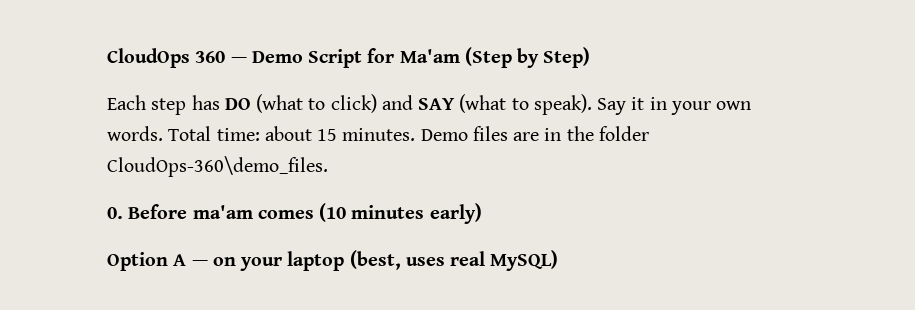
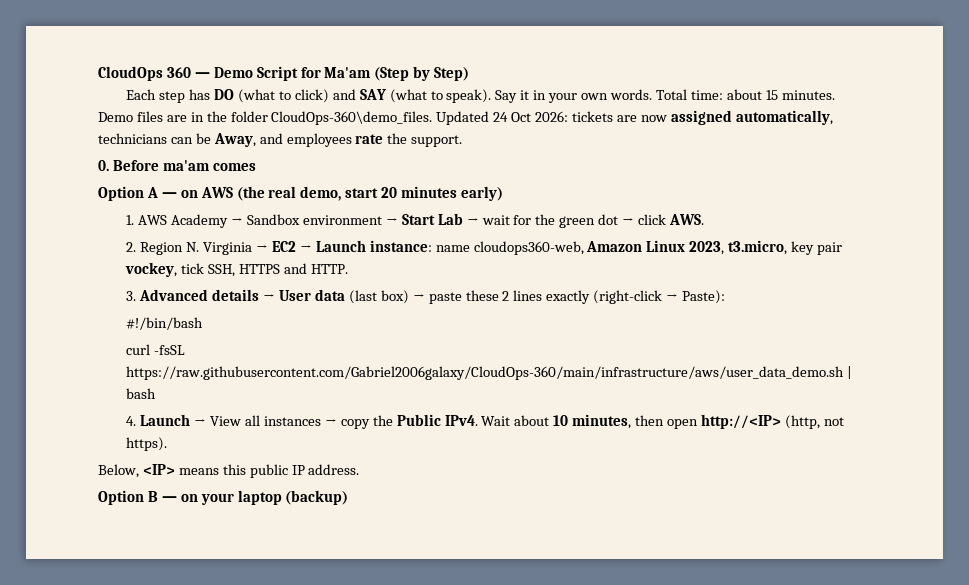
(328, 166) none -> [436,110,833,125] [98,133,463,147] Updated 24 Oct 2026: tickets are now assigned automatically, technicians can be Away, and employees rate the support.
[319,203,482,224] (10 minutes early) -> (256, 167) none
[240,250,559,271] your laptop (best, uses real MySQL) -> [200,186,504,201] [126,213,704,228] [126,240,843,255] [125,262,348,277] [126,289,726,304] [126,317,204,330] [126,344,186,355] [126,366,853,380] [126,388,157,399] [126,414,844,429] [126,437,168,451] [98,464,360,478] [98,490,349,505] AWS (the real demo, start 20 minutes early) // 1. AWS Academy → Sandbox environment → Start Lab → wait for the green dot → click AWS. // 2. Region N. Virginia → EC2 → Launch instance: name cloudops360-web, Amazon Linux 2023, t3.micro, key pair vockey, tick SSH, HTTPS and HTTP. // 3. Advanced details → User data (last box) → paste these 2 lines exactly (right-click → Paste): // #!/bin/bash // curl -fsSL https://raw.githubusercontent.com/Gabriel2006galaxy/CloudOps-360/main/infrastructure/aws/user_data_demo.sh | bash // 4. Launch → View all instances → copy the Public IPv4. Wait about 10 minutes, then open http://<IP> (http, not https). // Below, <IP> means this public IP address. // Option B — on your laptop (backup)

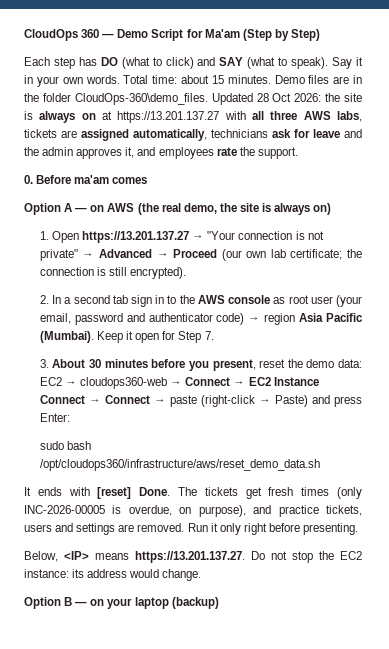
[493,112,509,122] 24 -> [256,93,269,102] 28
(569, 116) none -> [325,93,362,102] [24,111,362,123] the site is always on at https://13.201.137.27 with all three AWS labs,
[640,115,667,122] now -> (77, 134) none
[170,133,256,147] can be Away, -> [272,129,362,138] [24,147,135,159] ask for leave and the admin approves it,
[345,186,504,201] [126,213,704,228] [126,240,843,255] [125,262,348,277] [126,289,726,304] [126,317,204,330] [126,344,186,355] [126,366,853,380] [126,388,157,399] [126,414,844,429] [126,437,168,451] [98,464,360,478] start 20 minutes early) // 1. AWS Academy → Sandbox environment → Start Lab → wait for the green dot → click AWS. // 2. Region N. Virginia → EC2 → Launch instance: name cloudops360-web, Amazon Linux 2023, t3.micro, key pair vockey, tick SSH, HTTPS and HTTP. // 3. Advanced details → User data (last box) → paste these 2 lines exactly (right-click → Paste): // #!/bin/bash // curl -fsSL https://raw.githubusercontent.com/Gabriel2006galaxy/CloudOps-360/main/infrastructure/aws/user_data_demo.sh | bash // 4. Launch → View all instances → copy the Public IPv4. Wait about 10 minutes, then open http://<IP> (http, not https). // Below, <IP> means this public IP address. -> [219,203,332,215] [39,231,324,243] [39,249,362,261] [39,267,187,279] [39,295,362,307] [39,313,363,325] [39,331,214,343] [39,359,363,371] [39,377,319,389] [39,395,362,407] [39,413,70,422] [39,441,91,450] [39,459,320,471] [24,487,363,499] [24,505,362,517] [24,523,359,535] [24,551,362,563] [24,569,202,581] the site is always on) // 1. Open https://13.201.137.27 → "Your connection is not private" → Advanced → Proceed (our own lab certificate; the connection is still encrypted). // 2. In a second tab sign in to the AWS console as root user (your email, password and authenticator code) → region Asia Pacific (Mumbai). Keep it open for Step 7. // 3. About 30 minutes before you present, reset the demo data: EC2 → cloudops360-web → Connect → EC2 Instance Connect → Connect → paste (right-click → Paste) and press Enter: // sudo bash /opt/cloudops360/infrastructure/aws/reset_demo_data.sh // It ends with [reset] Done. The tickets get fresh times (only INC-2026-00005 is overdue, on purpose), and practice tickets, users and settings are removed. Run it only right before presenting. // Below, <IP> means https://13.201.137.27. Do not stop the EC2 instance: its address would change.

